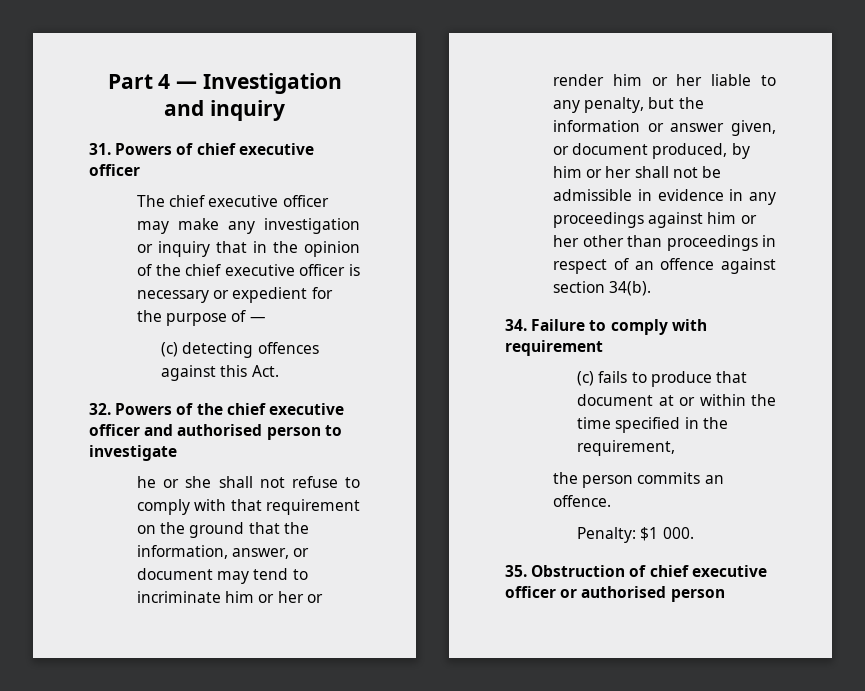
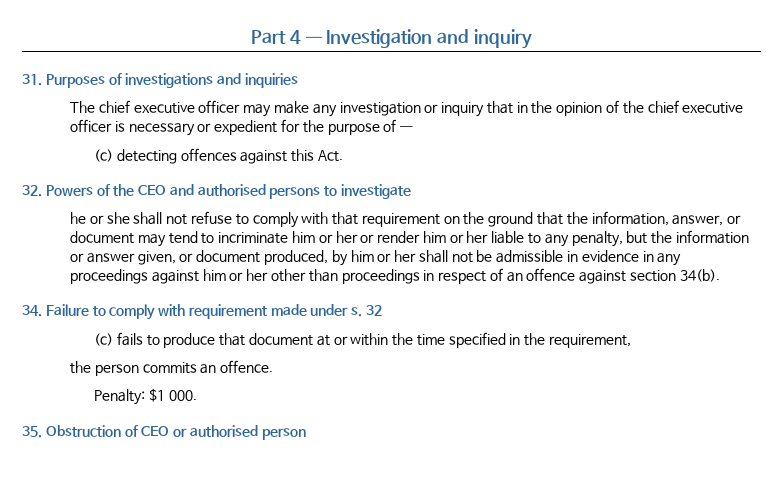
[115,143,314,155] [89,164,140,176] Powers of chief executive officer -> [45,73,298,88] Purposes of investigations and inquiries
[226,403,344,415] [89,424,140,436] chief executive officer -> [138,185,167,195] CEO
[266,427,321,440] person -> [269,187,321,199] persons
(603, 348) none -> [270,304,383,317] made under s. 32
[649,565,767,577] [505,586,556,598] chief executive officer -> [141,426,170,436] CEO

